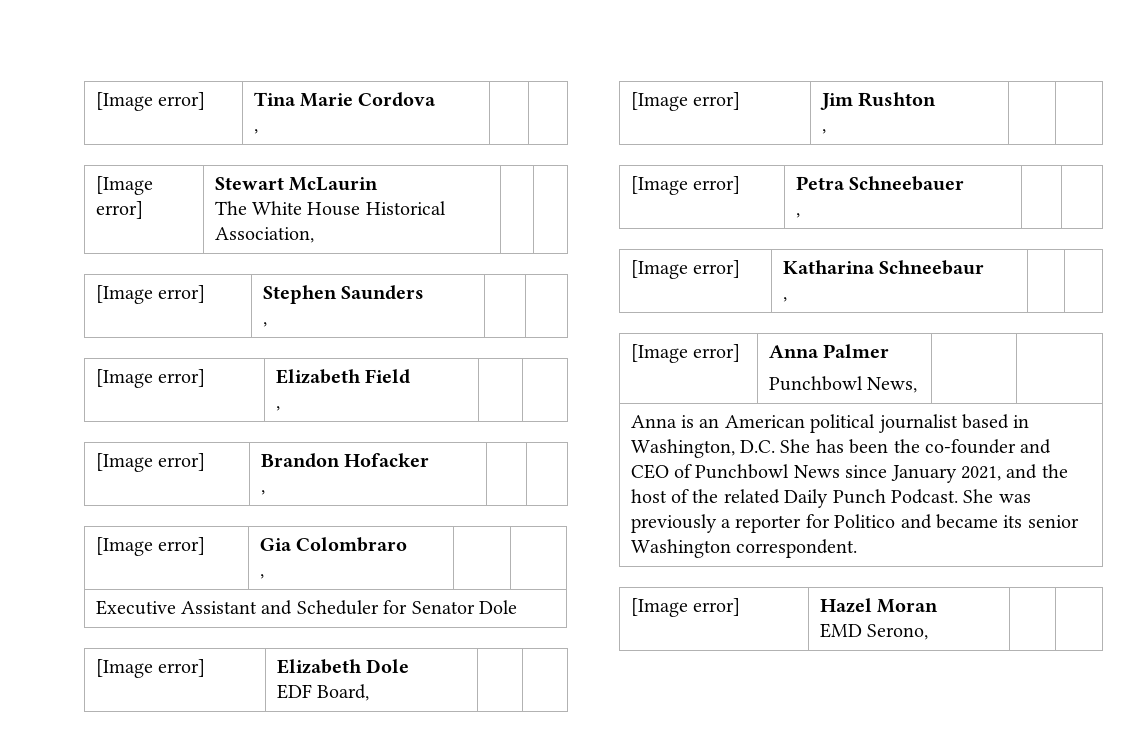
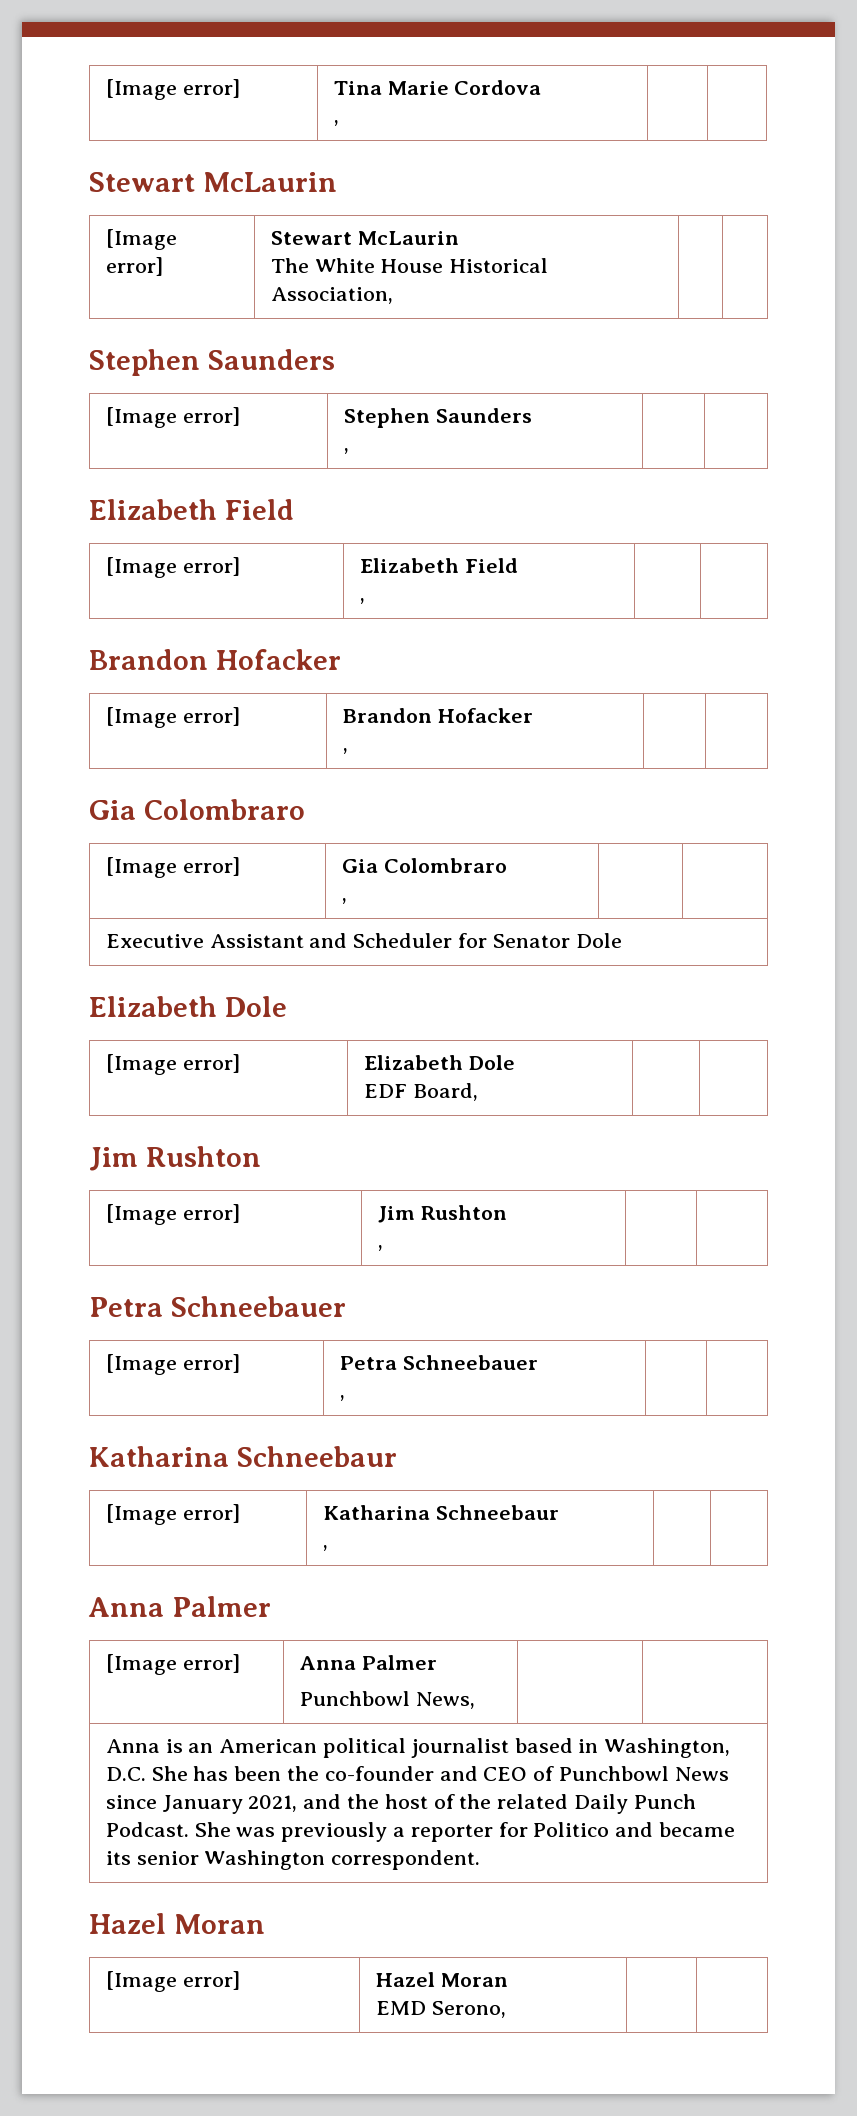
(258, 131) none -> [89,172,337,192] // Stewart McLaurin
(314, 235) none -> [89,349,335,376] // Stephen Saunders
(267, 324) none -> [89,499,294,520] // Elizabeth Field
(280, 408) none -> [89,649,341,670] // Brandon Hofacker
(265, 492) none -> [89,799,305,820] // Gia Colombraro
(517, 607) none -> [89,996,287,1017] // Elizabeth Dole
(369, 692) none -> [89,1146,261,1171] // Jim Rushton
(826, 131) none -> [89,1296,346,1317] // Petra Schneebauer
(800, 215) none -> [89,1446,397,1467] // Katharina Schneebaur
(787, 299) none -> [88,1596,271,1617] // Anna Palmer
(857, 548) none -> [89,1913,265,1934] // Hazel Moran

